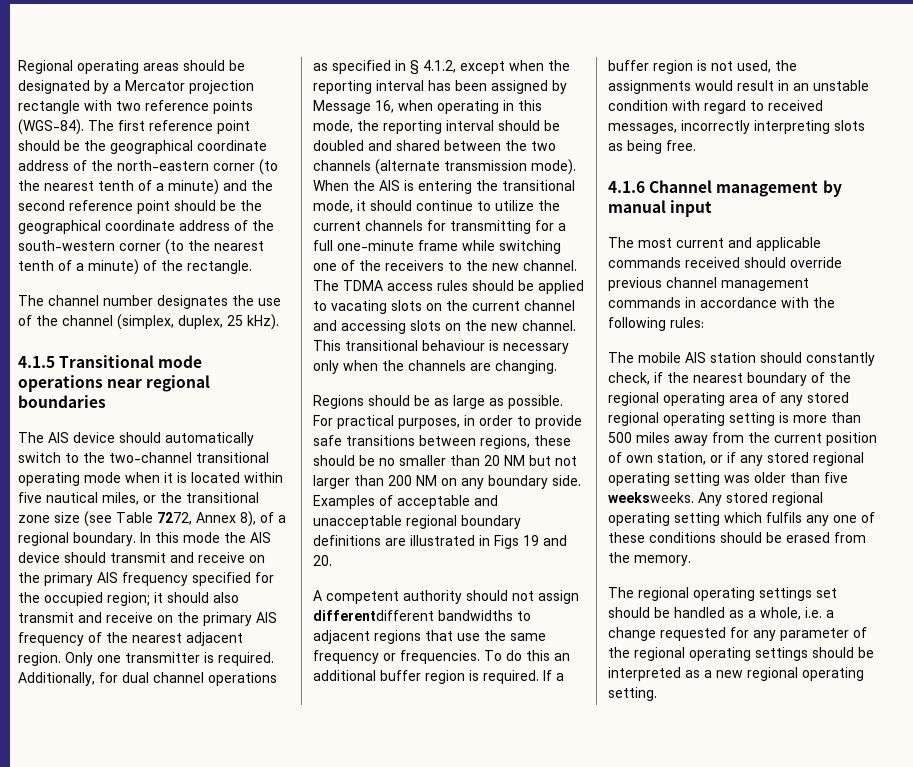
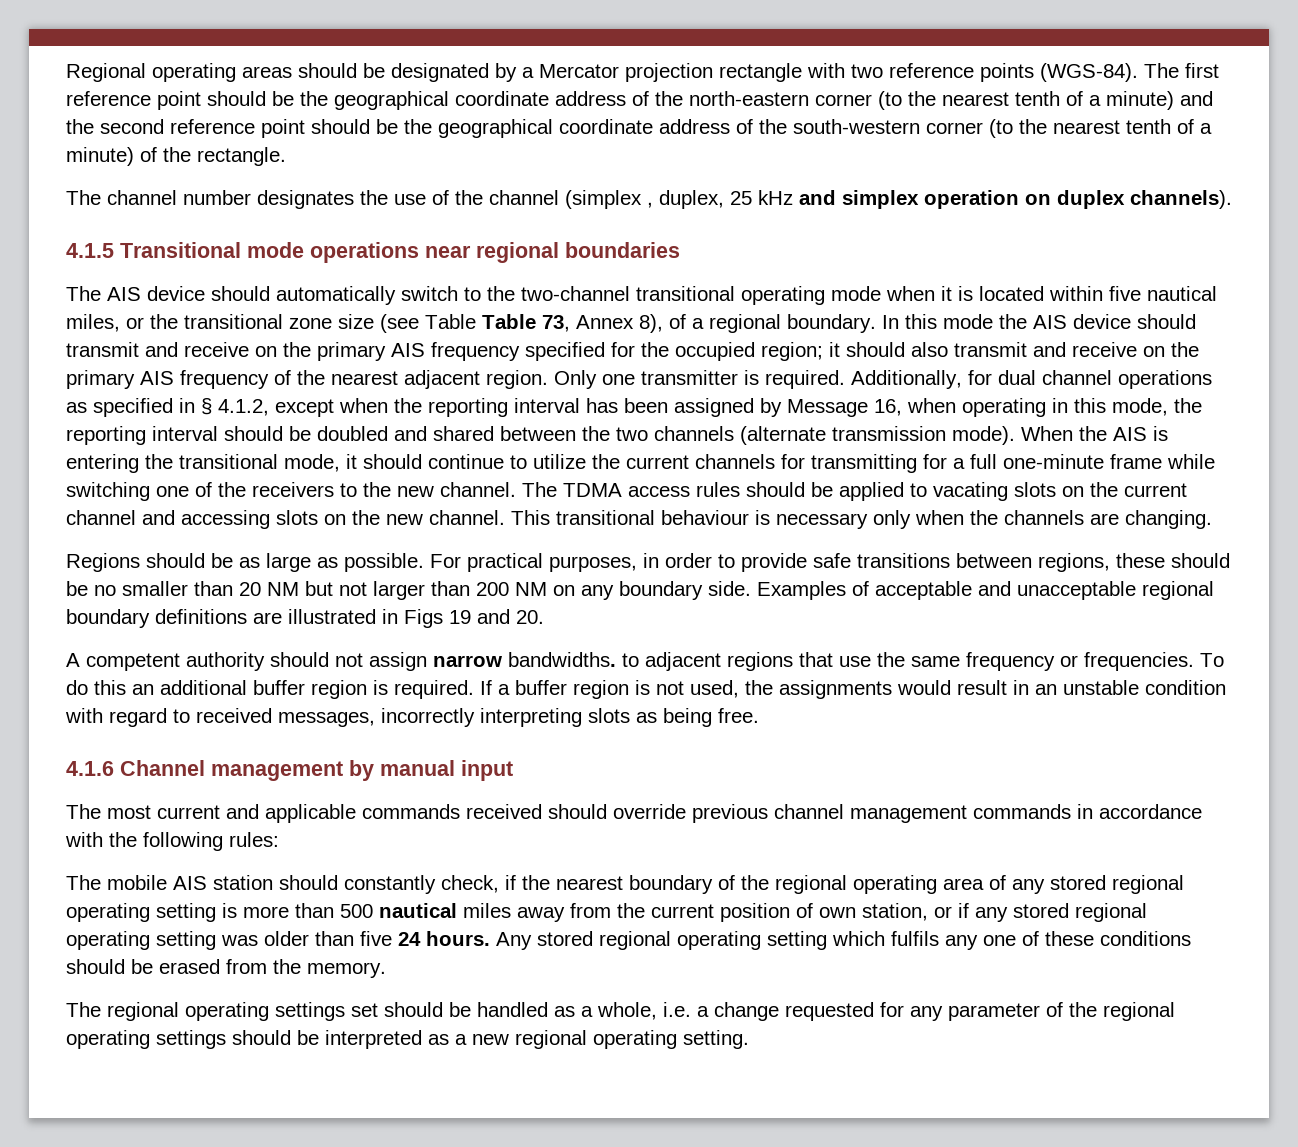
[117,314,279,330] (simplex, duplex, 25 kHz). -> [565,190,1232,209] (simplex , duplex, 25 kHz and simplex operation on duplex channels).
[157,512,192,525] 7272, -> [482,314,570,332] Table 73,
[313,610,513,621] differentdifferent bandwidths -> [433,652,616,667] narrow bandwidths.
(632, 437) none -> [379,903,457,918] nautical
[608,492,694,503] weeksweeks. -> [398,931,490,946] 24 hours.

